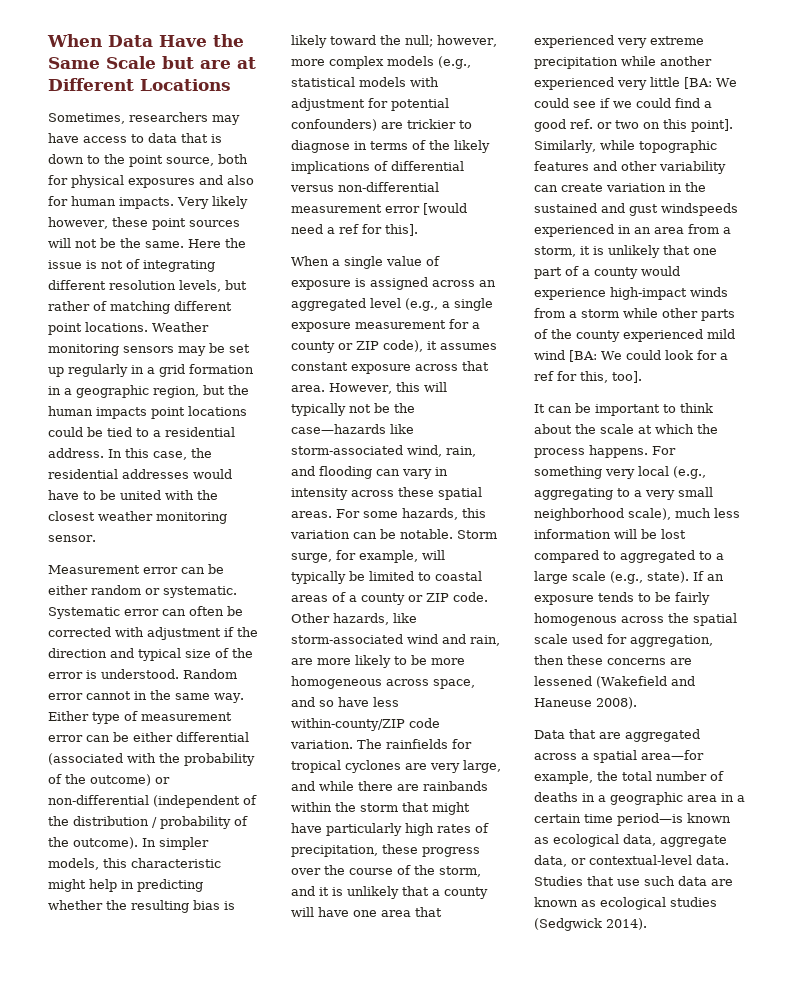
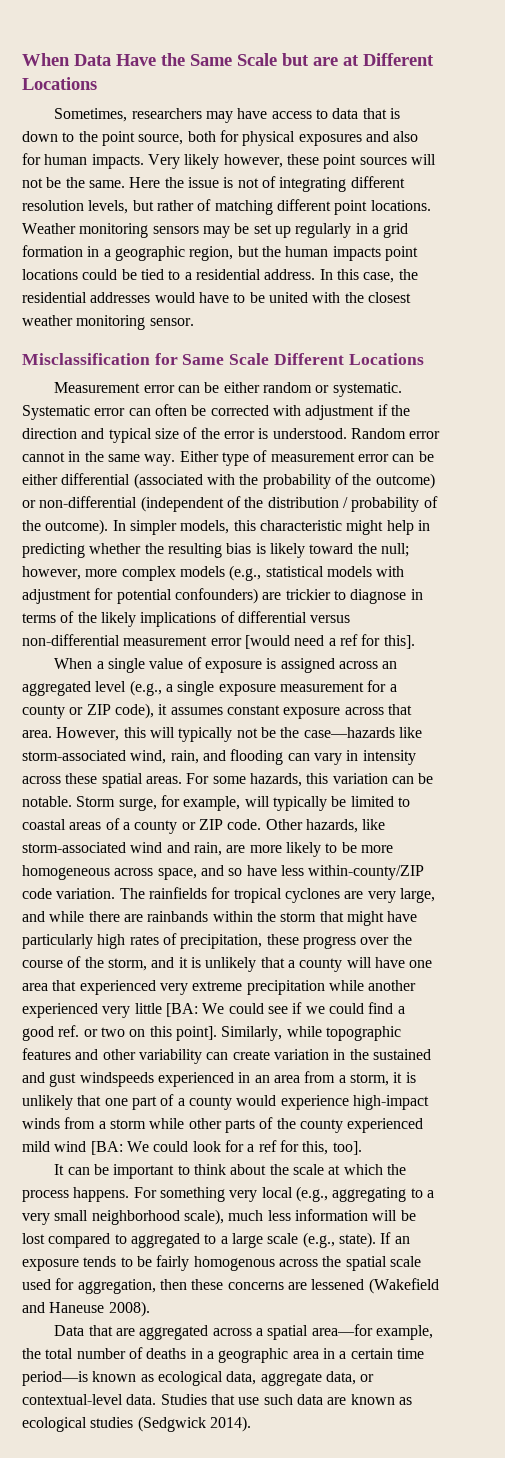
(96, 538) none -> [22,353,424,365] // Misclassification for Same Scale Different Locations

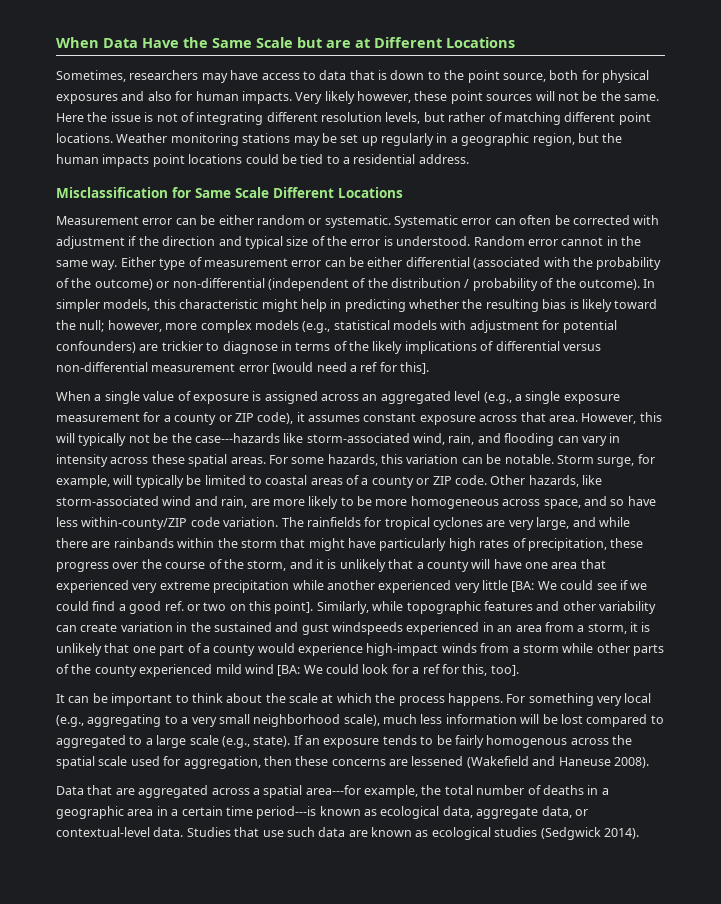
[152,226,199,234] sensors -> [242,133,291,143] stations
[383,223,409,238] [22,245,111,257] grid formation in a -> (458, 139) none
[319,269,418,283] [22,292,411,303] [22,315,194,330] In this case, the residential addresses would have to be united with the closest weather monitoring sensor. -> (469, 159) none
[303,727,395,738] case—hazards -> [194,433,280,443] case---hazards
[311,1324,373,1336] area—for -> [305,785,361,795] area---for
[22,1371,88,1386] period—is -> [256,806,317,819] period---is

